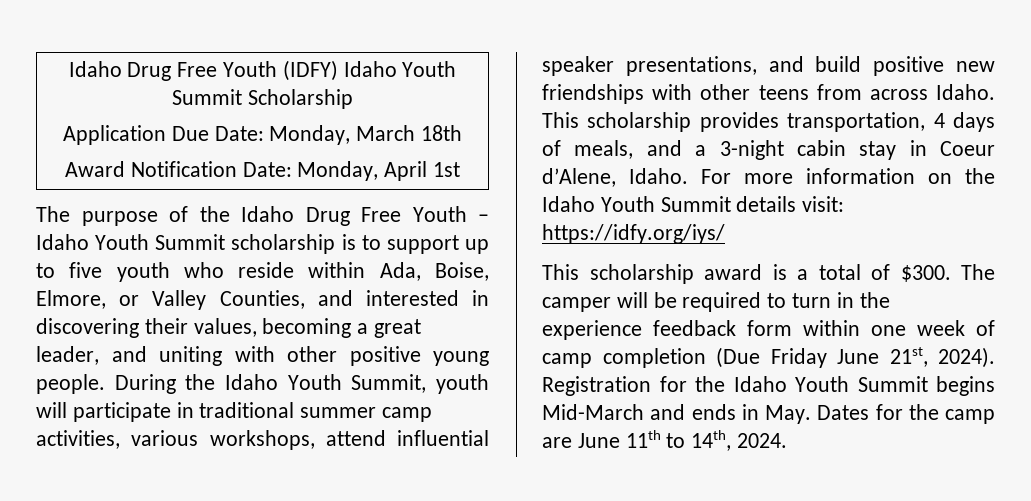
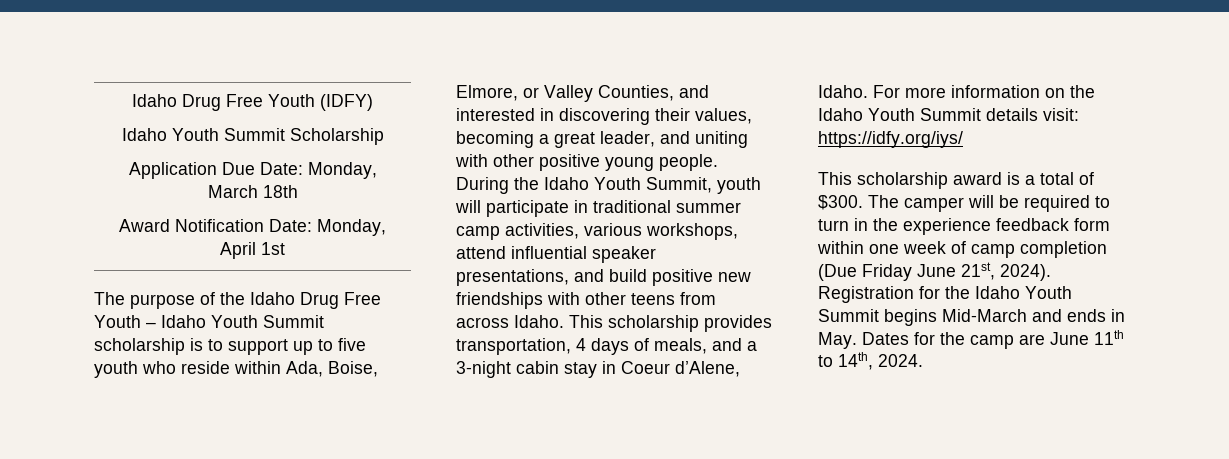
(338, 70) none -> (373, 102) //

